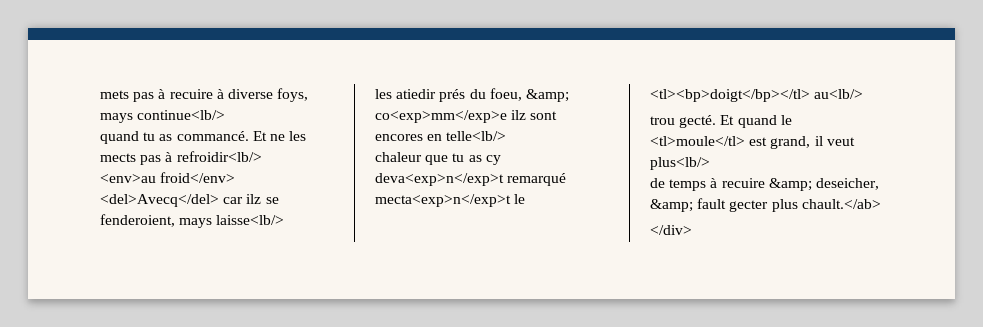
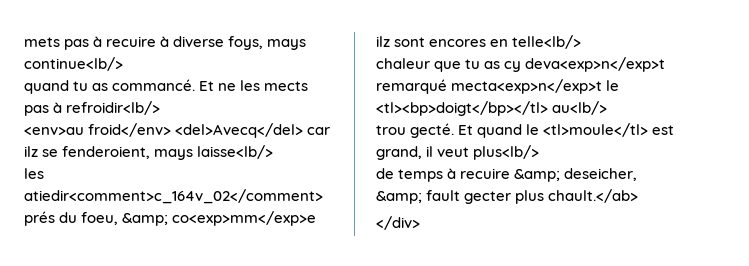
[396,89,437,99] atiedir -> [24,189,323,204] atiedir<comment>c_164v_02</comment>

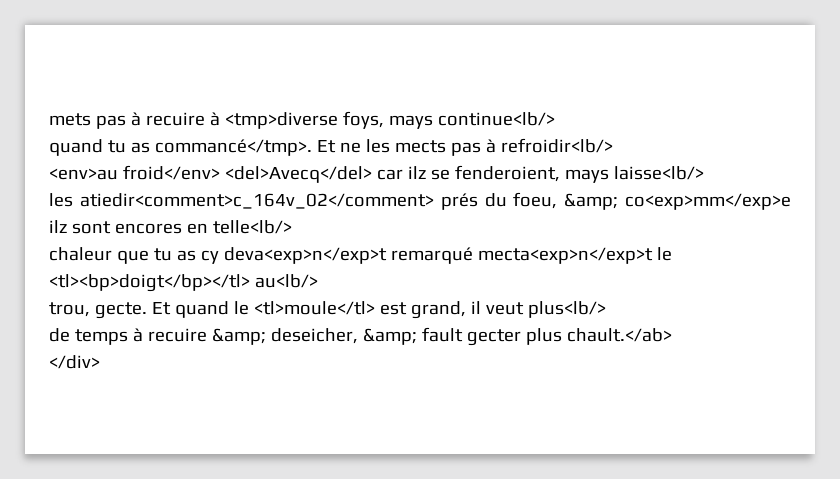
[173,36,225,47] diverse -> [224,112,338,129] <tmp>diverse
[112,79,196,91] commancé. -> [154,139,312,156] commancé</tmp>.
[376,123,455,138] trou gecté. -> [49,302,147,319] trou, gecte.

